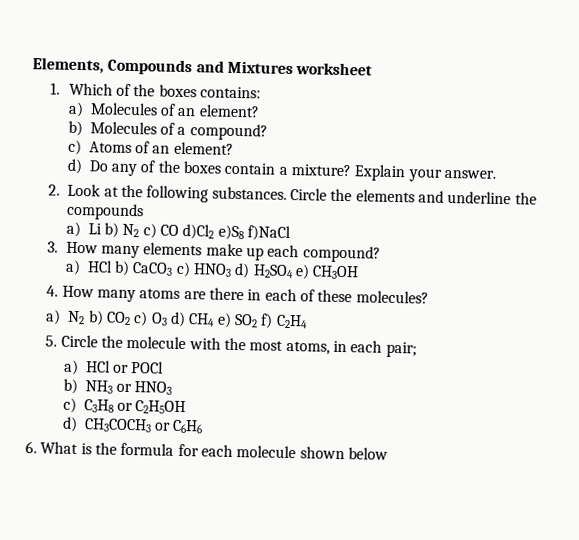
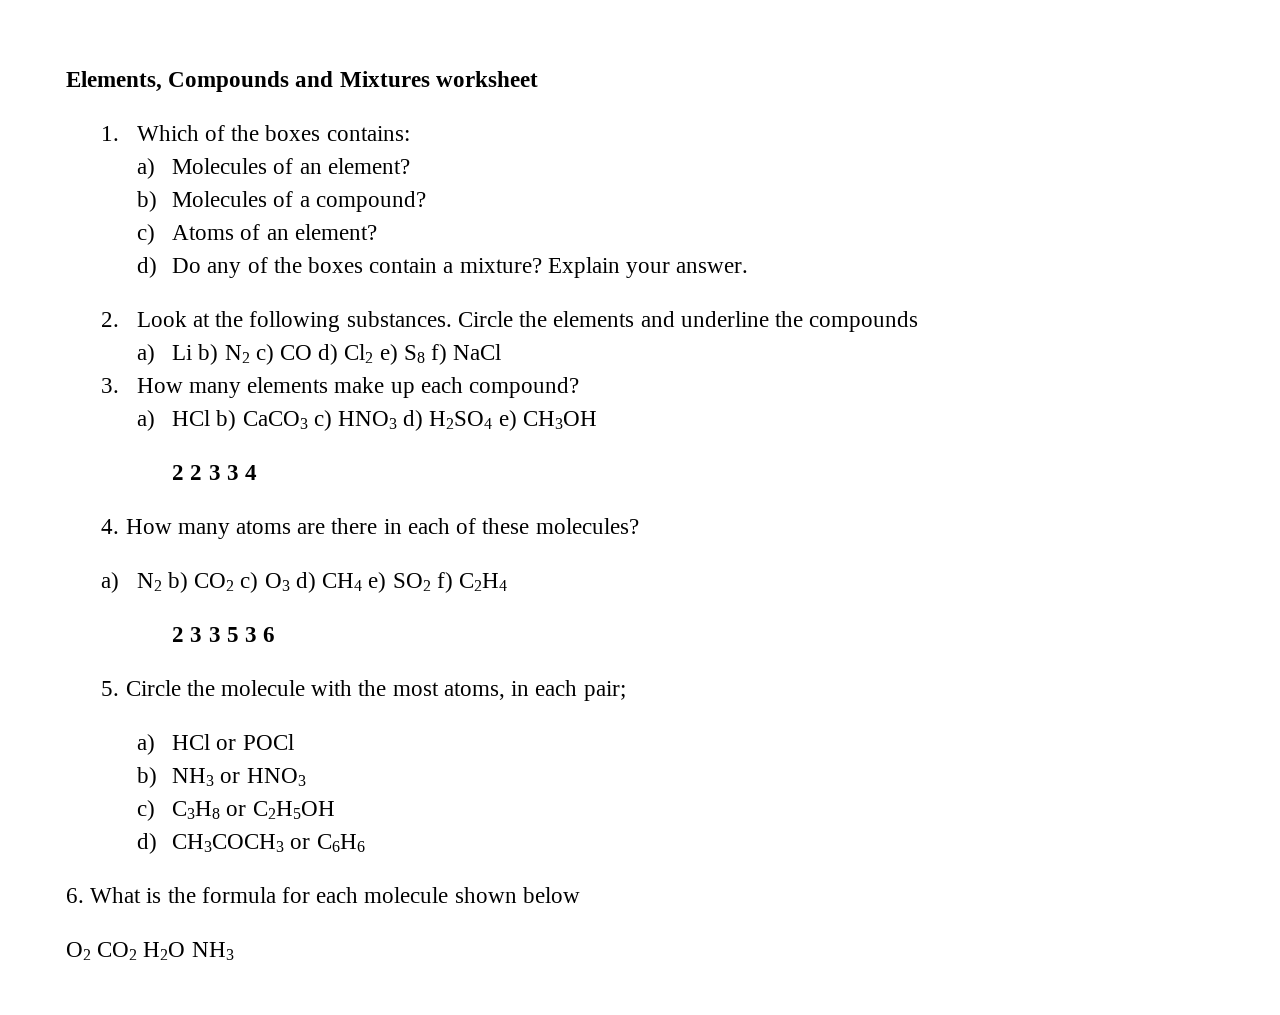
[182,223,291,242] d)Cl2 e)S8 f)NaCl -> [318,344,502,365] d) Cl2 e) S8 f) NaCl
(360, 272) none -> [172,465,258,480] // 2 2 3 3 4
(308, 321) none -> [172,627,276,642] // 2 3 3 5 3 6
(388, 453) none -> [66,942,234,960] // O2 CO2 H2O NH3

